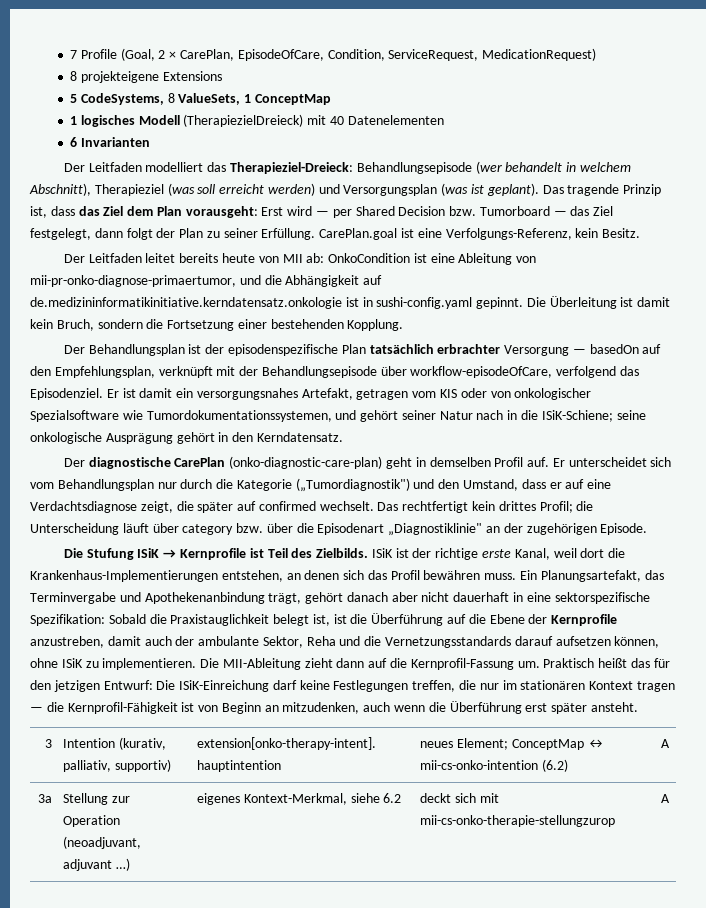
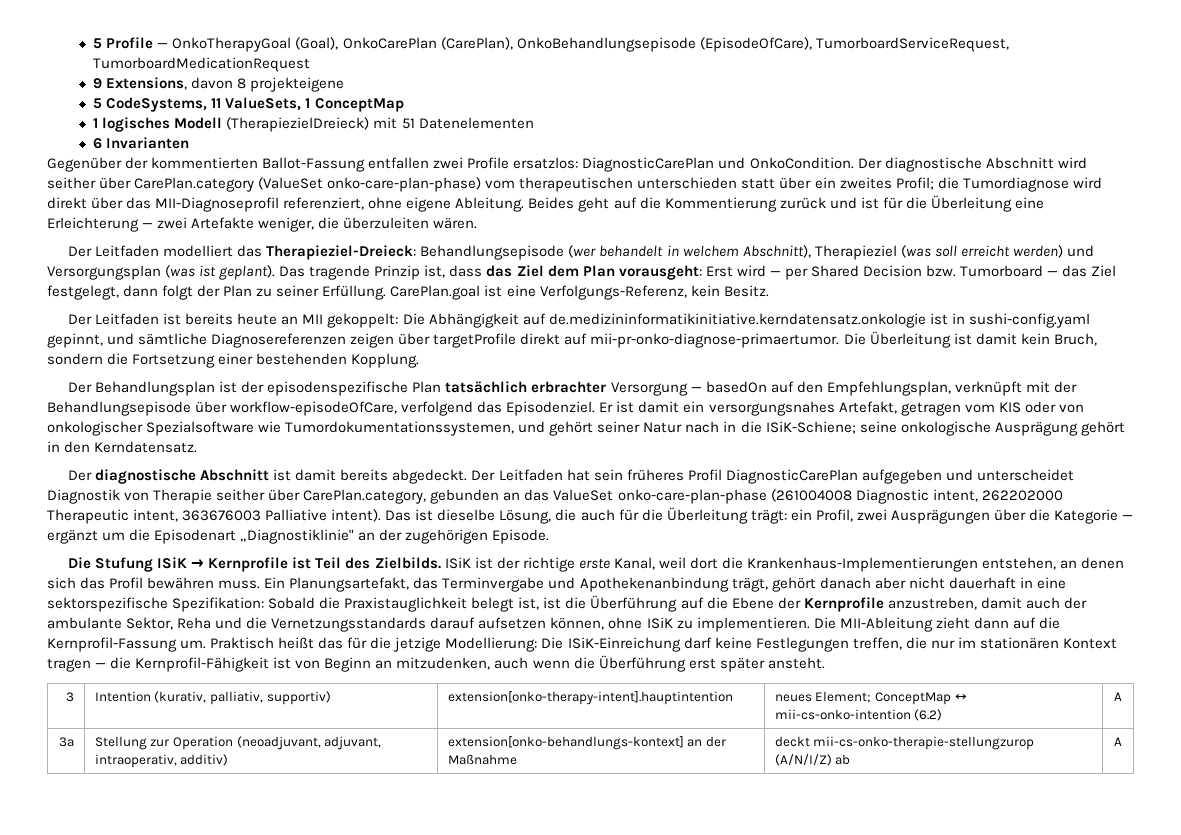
[70,48,597,61] 7 Profile (Goal, 2 × CarePlan, EpisodeOfCare, Condition, ServiceRequest, MedicationRequest) // -> [93,37,1009,52] [93,57,311,72] [93,77,234,90] 5 Profile — OnkoTherapyGoal (Goal), OnkoCarePlan (CarePlan), OnkoBehandlungsepisode (EpisodeOfCare), TumorboardServiceRequest, TumorboardMedicationRequest // 9 Extensions, davon
[162,71,222,81] Extensions -> (345, 84) none
[167,93,175,103] 8 -> [211,98,222,108] 11
[330,116,345,125] 40 -> [401,118,415,129] 51
(150, 142) none -> [47,157,1087,172] [47,177,1102,192] [47,195,1044,212] [47,217,478,232] // Gegenüber der kommentierten Ballot-Fassung entfallen zwei Profile ersatzlos: DiagnosticCarePlan und OnkoCondition. Der diagnostische Abschnitt wird seither über CarePlan.category (ValueSet onko-care-plan-phase) vom therapeutischen unterschieden statt über ein zweites Profil; die Tumordiagnose wird direkt über das MII-Diagnoseprofil referenziert, ohne eigene Ableitung. Beides geht auf die Kommentierung zurück und ist für die Überleitung eine Erleichterung — zwei Artefakte weniger, die überzuleiten wären.
[145,253,176,263] leitet -> [163,313,182,325] ist
[258,253,537,265] [30,275,282,287] von MII ab: OnkoCondition ist eine Ableitung von mii-pr-onko-diagnose-primaertumor, und die -> [281,313,425,328] an MII gekoppelt: Die
[476,297,524,309] gepinnt. -> [47,333,840,348] gepinnt, und sämtliche Diagnosereferenzen zeigen über targetProfile direkt auf mii-pr-onko-diagnose-primaertumor.
[174,456,672,469] [30,478,612,492] [30,501,594,513] [30,523,293,535] CarePlan (onko-diagnostic-care-plan) geht in demselben Profil auf. Er unterscheidet sich vom Behandlungsplan nur durch die Kategorie („Tumordiagnostik") und den Umstand, dass er auf eine Verdachtsdiagnose zeigt, die später auf confirmed wechselt. Das rechtfertigt kein drittes Profil; die Unterscheidung läuft über category bzw. über -> [200,469,1074,484] [47,489,1063,504] [47,507,1134,524] [47,529,126,544] Abschnitt ist damit bereits abgedeckt. Der Leitfaden hat sein früheres Profil DiagnosticCarePlan aufgegeben und unterscheidet Diagnostik von Therapie seither über CarePlan.category, gebunden an das ValueSet onko-care-plan-phase (261004008 Diagnostic intent, 262202000 Therapeutic intent, 363676003 Palliative intent). Das ist dieselbe Lösung, die auch für die Überleitung trägt: ein Profil, zwei Ausprägungen über die Kategorie — ergänzt um
[30,680,153,692] den jetzigen Entwurf: -> [370,637,538,652] die jetzige Modellierung:
[63,858,130,871] [197,793,402,805] adjuvant …) | eigenes Kontext-Merkmal, siehe 6.2 -> [324,736,382,750] [94,754,229,768] [447,736,727,750] [447,754,517,765] adjuvant, intraoperativ, additiv) | extension[onko-behandlungs-kontext] an der Maßnahme
[454,793,499,803] sich mit -> (810, 741) none
(616, 821) none -> [774,754,851,766] (A/N/I/Z) ab

